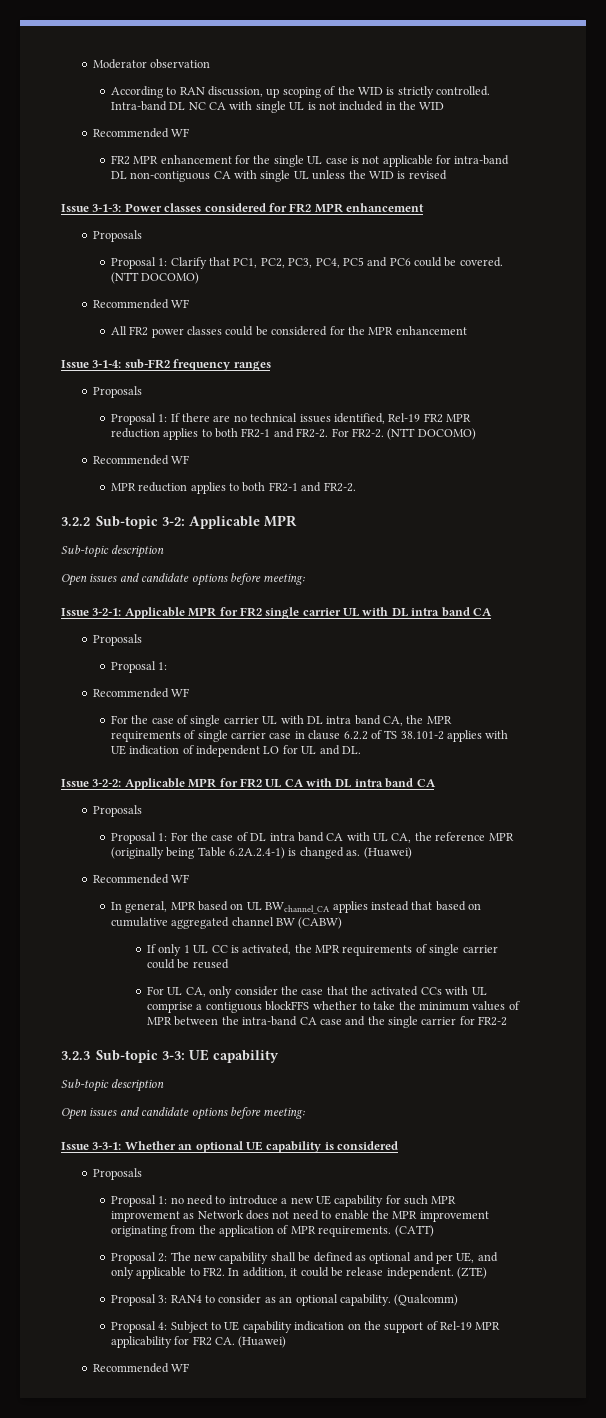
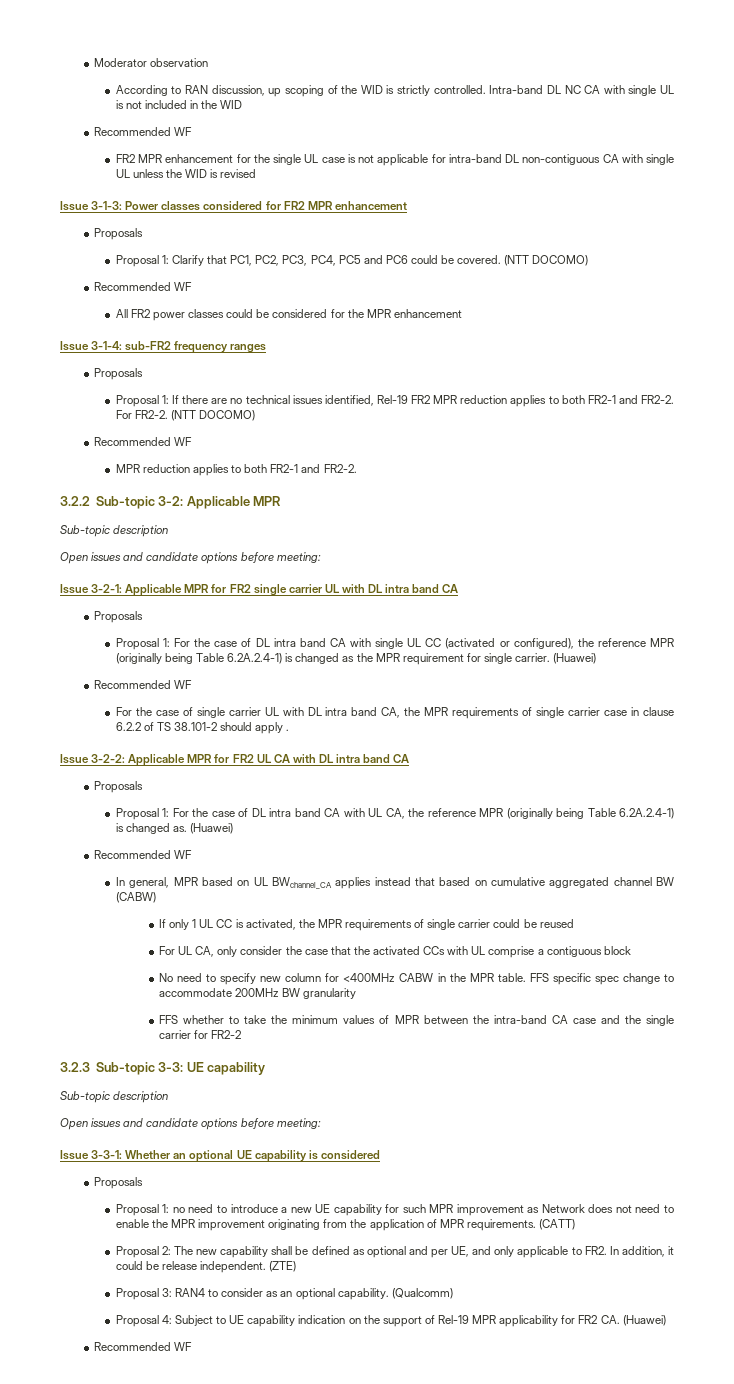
(168, 666) none -> [174,638,674,649] [115,653,597,665] For the case of DL intra band CA with single UL CC (activated or configured), the reference MPR (originally being Table 6.2A.2.4-1) is changed as the MPR requirement for single carrier. (Huawei)
[447,730,509,742] [110,745,361,757] applies with UE indication of independent LO for UL and DL. -> [220,722,290,734] should apply .
[265,1001,310,1011] blockFFS -> [603,946,631,955] [159,973,675,985] [159,988,357,999] [159,1015,179,1024] block // No need to specify new column for <400MHz CABW in the MPR table. FFS specific spec change to accommodate 200MHz BW granularity // FFS

